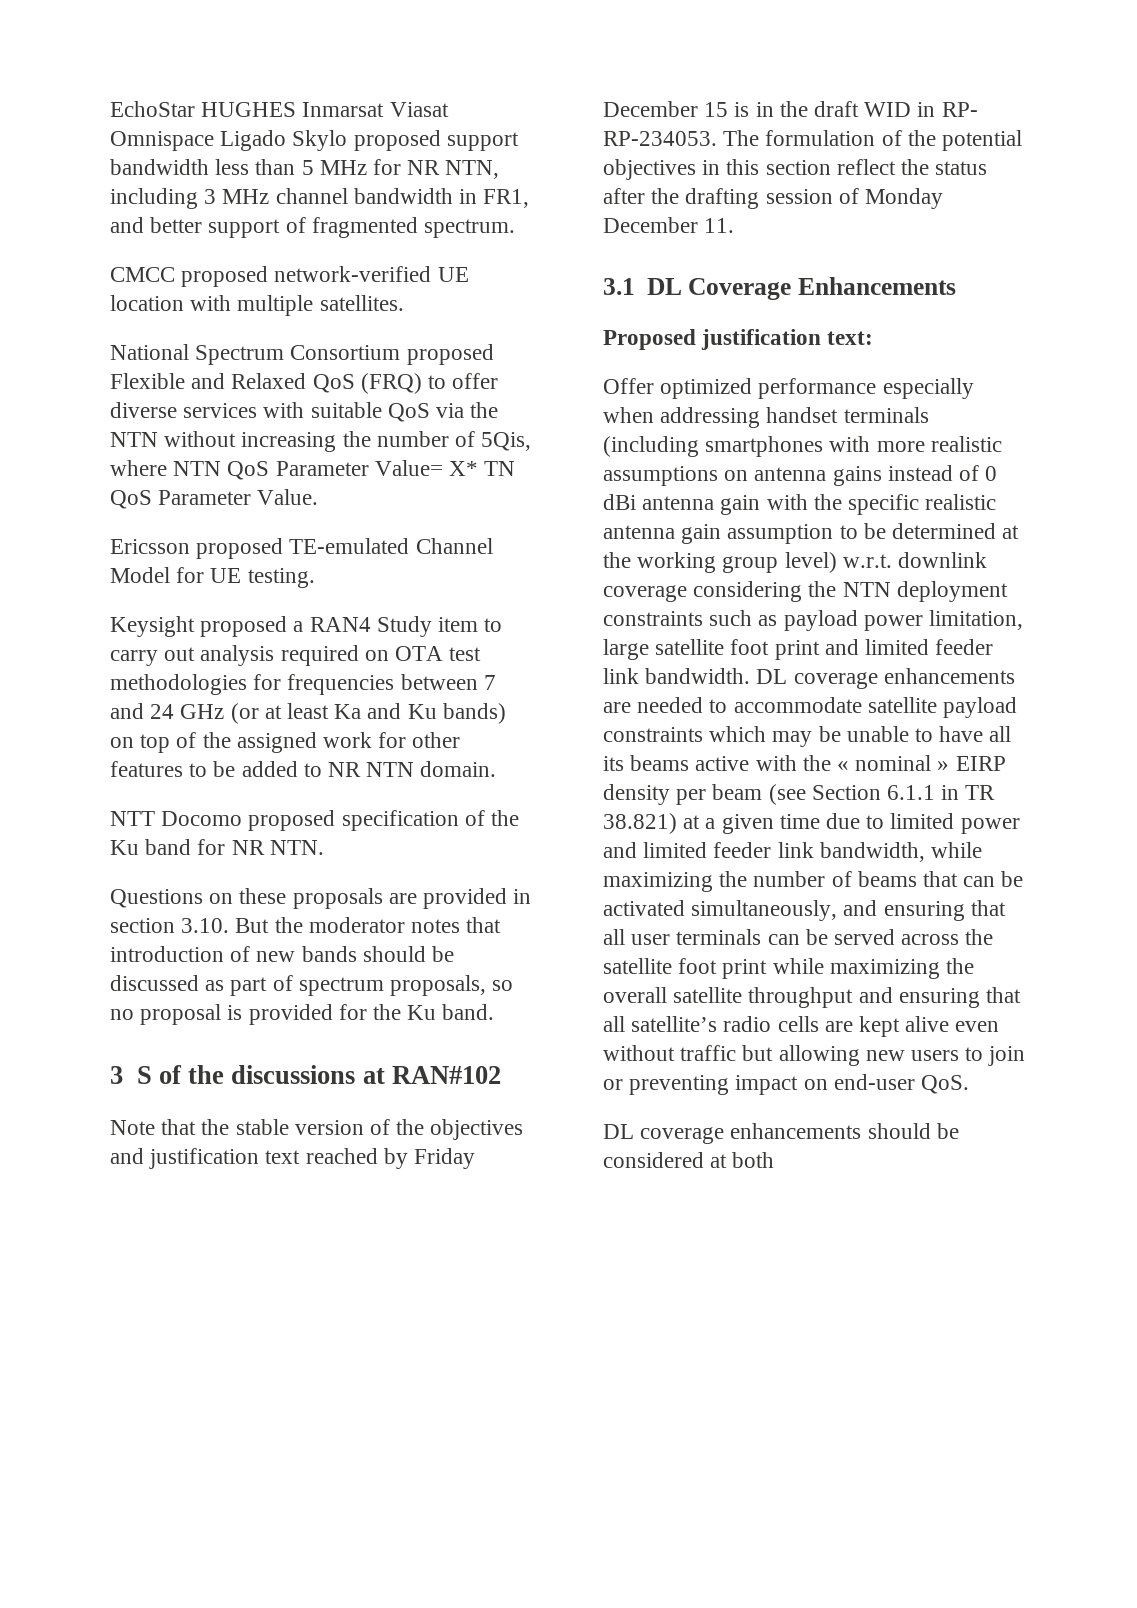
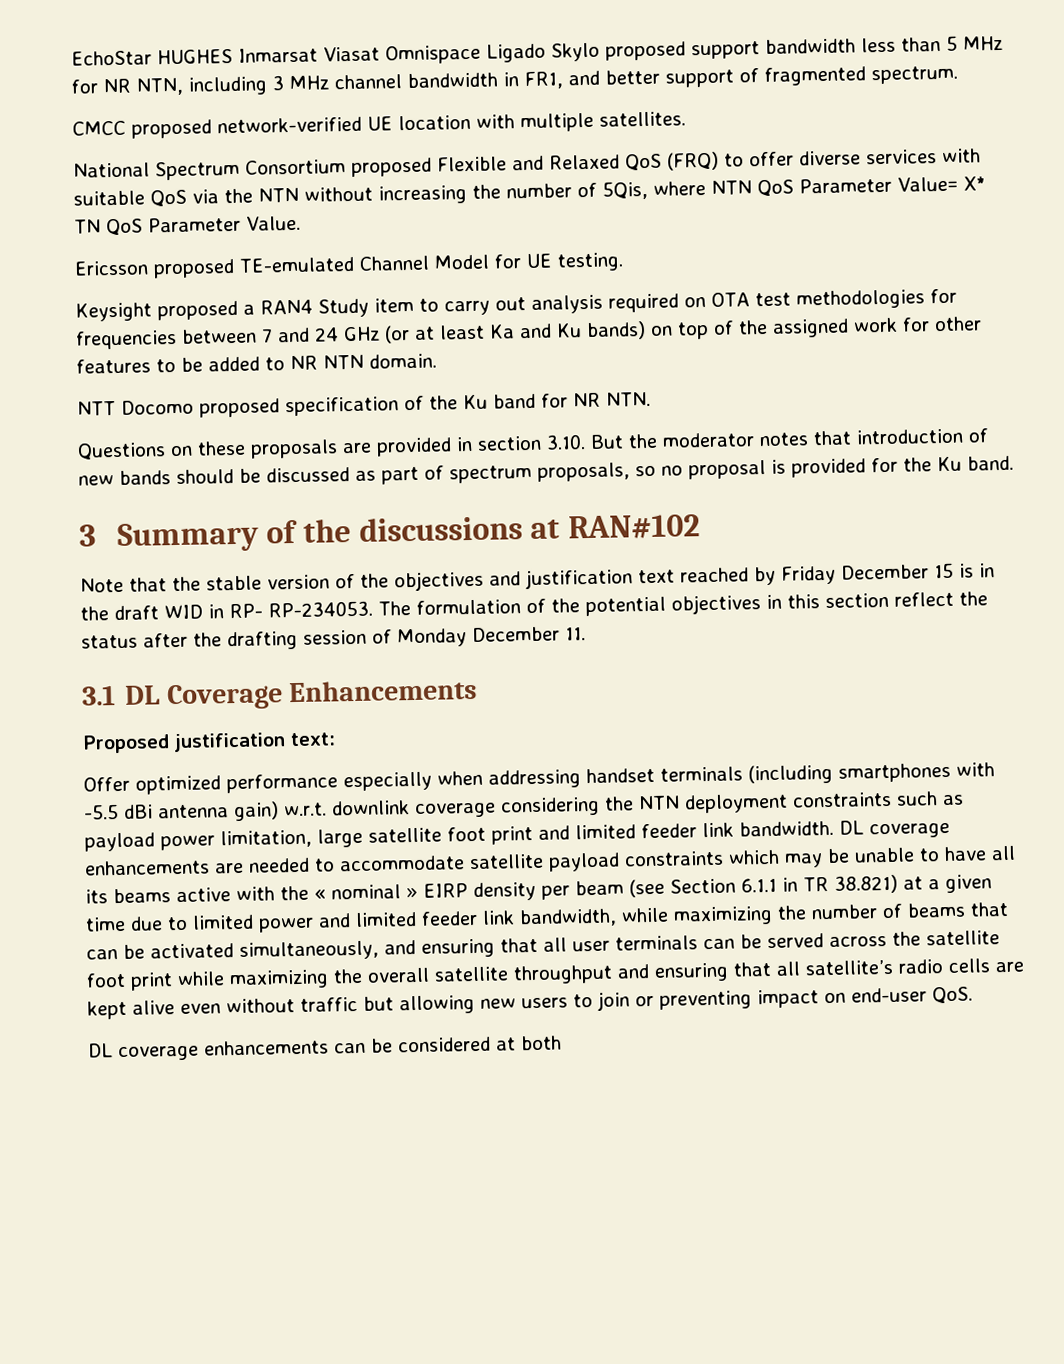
[136,1066,152,1084] S -> [116,521,259,554] Summary
[876,436,1002,452] [603,465,998,486] [603,494,997,515] [603,523,1020,544] [603,552,837,573] more realistic assumptions on antenna gains instead of 0 dBi antenna gain with the specific realistic antenna gain assumption to be determined at the working group level) -> [84,801,279,822] -5.5 dBi antenna gain)
[867,1123,931,1139] should -> [334,1042,366,1054] can

